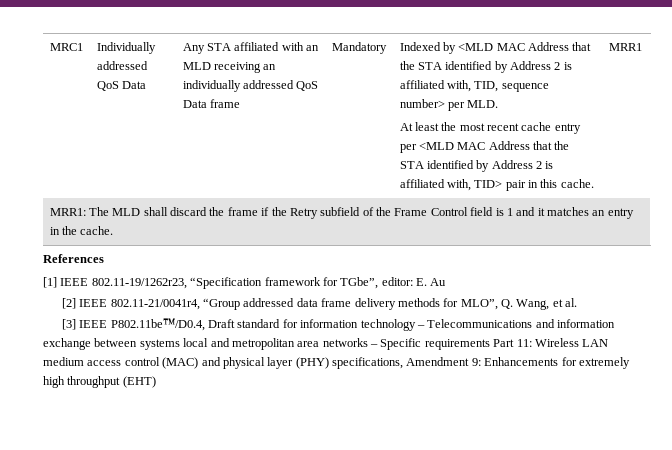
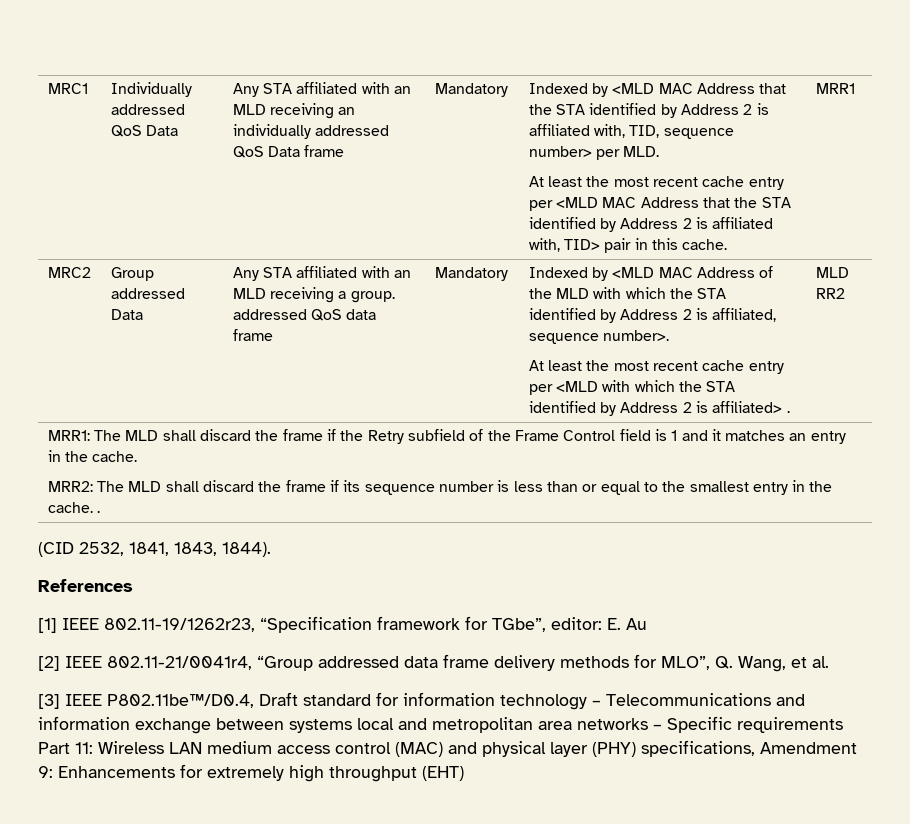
(642, 47) none -> [47,267,91,278] [110,267,154,281] [110,288,185,299] [110,309,143,320] [232,266,412,281] [232,287,395,303] [232,309,377,321] [232,329,273,341] [434,267,508,281] [528,266,774,281] [528,287,727,299] [528,308,777,323] [528,330,670,344] [528,360,784,374] [528,380,736,395] [528,401,790,416] [815,267,849,278] [815,288,845,299] // MRC2 | Group addressed Data | Any STA affiliated with an MLD receiving a group. addressed QoS data frame | Mandatory | Indexed by <MLD MAC Address of the MLD with which the STA identified by Address 2 is affiliated, sequence number>. // At least the most recent cache entry per <MLD with which the STA identified by Address 2 is affiliated> . | MLD RR2
(114, 230) none -> [47,480,833,495] [47,502,101,513] [38,542,271,557] // MRR2: The MLD shall discard the frame if its sequence number is less than or equal to the smallest entry in the cache. . // (CID 2532, 1841, 1843, 1844).

